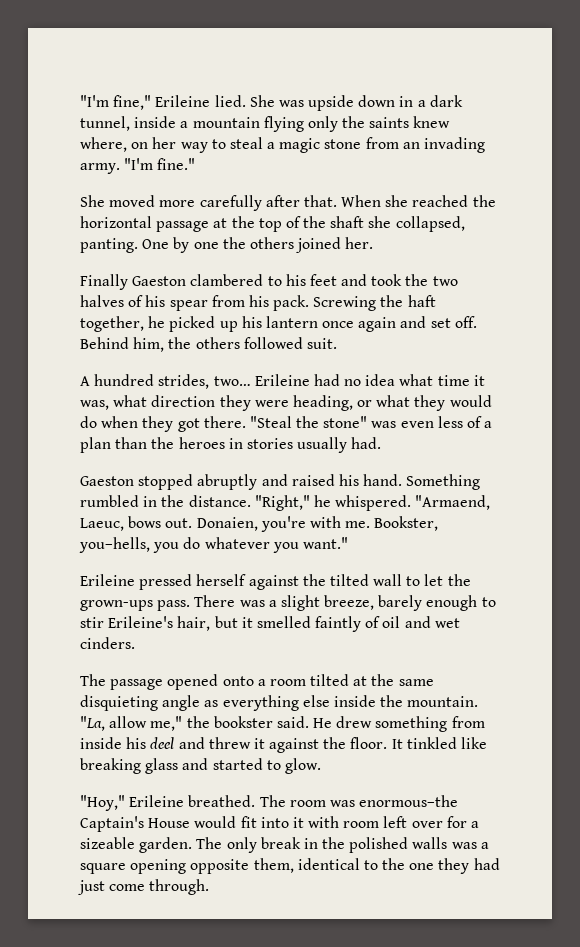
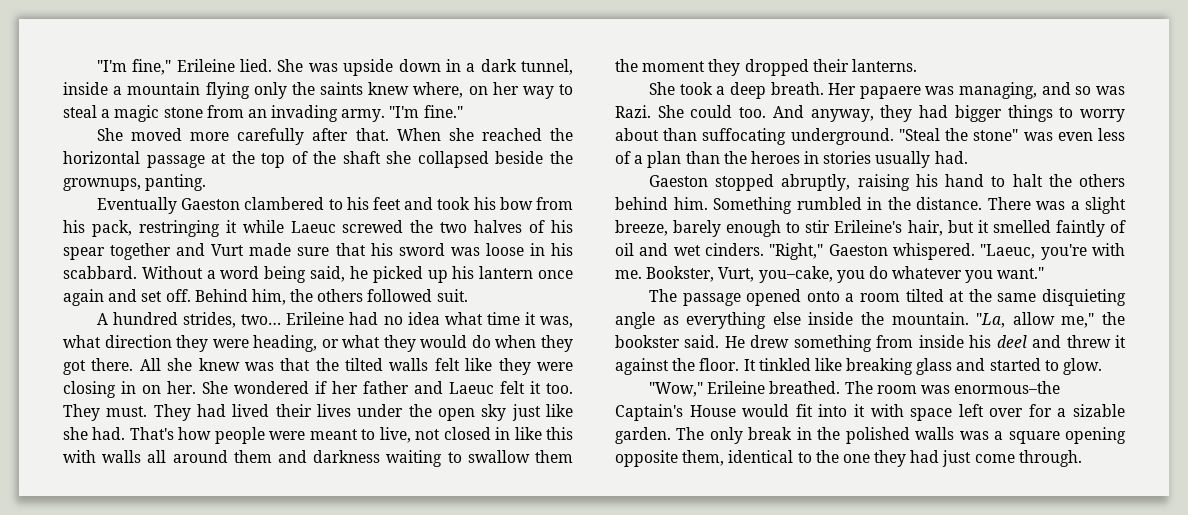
[395,216,465,232] [80,237,374,253] [80,274,128,290] collapsed, panting. One by one the others joined her. // Finally -> [417,151,573,168] [63,174,207,191] [97,197,178,214] collapsed beside the grownups, panting. // Eventually
(403, 280) none -> [473,197,573,210] [63,220,404,237] his bow from his pack, restringing it while Laeuc screwed
[211,295,436,311] [80,316,144,332] from his pack. Screwing the haft together, -> [110,243,573,260] [63,266,346,283] together and Vurt made sure that his sword was loose in his scabbard. Without a word being said,
(246, 422) none -> [139,358,573,375] [63,381,573,398] [63,404,573,421] [63,427,573,444] [63,450,573,467] [615,59,917,76] [649,82,1125,99] [615,105,1125,122] [615,128,894,145] All she knew was that the tilted walls felt like they were closing in on her. She wondered if her father and Laeuc felt it too. They must. They had lived their lives under the open sky just like she had. That's how people were meant to live, not closed in like this with walls all around them and darkness waiting to swallow them the moment they dropped their lanterns. // She took a deep breath. Her papaere was managing, and so was Razi. She could too. And anyway, they had bigger things to worry about than suffocating underground.
[197,474,403,490] abruptly and raised his hand. -> [781,174,1125,191] [615,197,708,210] abruptly, raising his hand to halt the others behind him.
[254,495,491,511] [80,516,439,532] [79,537,348,553] [80,574,471,590] [80,600,191,611] "Right," he whispered. "Armaend, Laeuc, bows out. Donaien, you're with me. Bookster, you–hells, you do whatever you want." // Erileine pressed herself against the tilted wall to let the grown-ups pass. -> (982, 203) none
(135, 643) none -> [769,243,1125,260] [615,266,1045,283] "Right," Gaeston whispered. "Laeuc, you're with me. Bookster, Vurt, you–cake, you do whatever you want."
[80,795,125,811] "Hoy," -> [649,382,704,397] "Wow,"
[343,821,380,828] room -> [910,408,953,421] space
[80,837,135,849] sizeable -> [1073,404,1125,417] sizable

